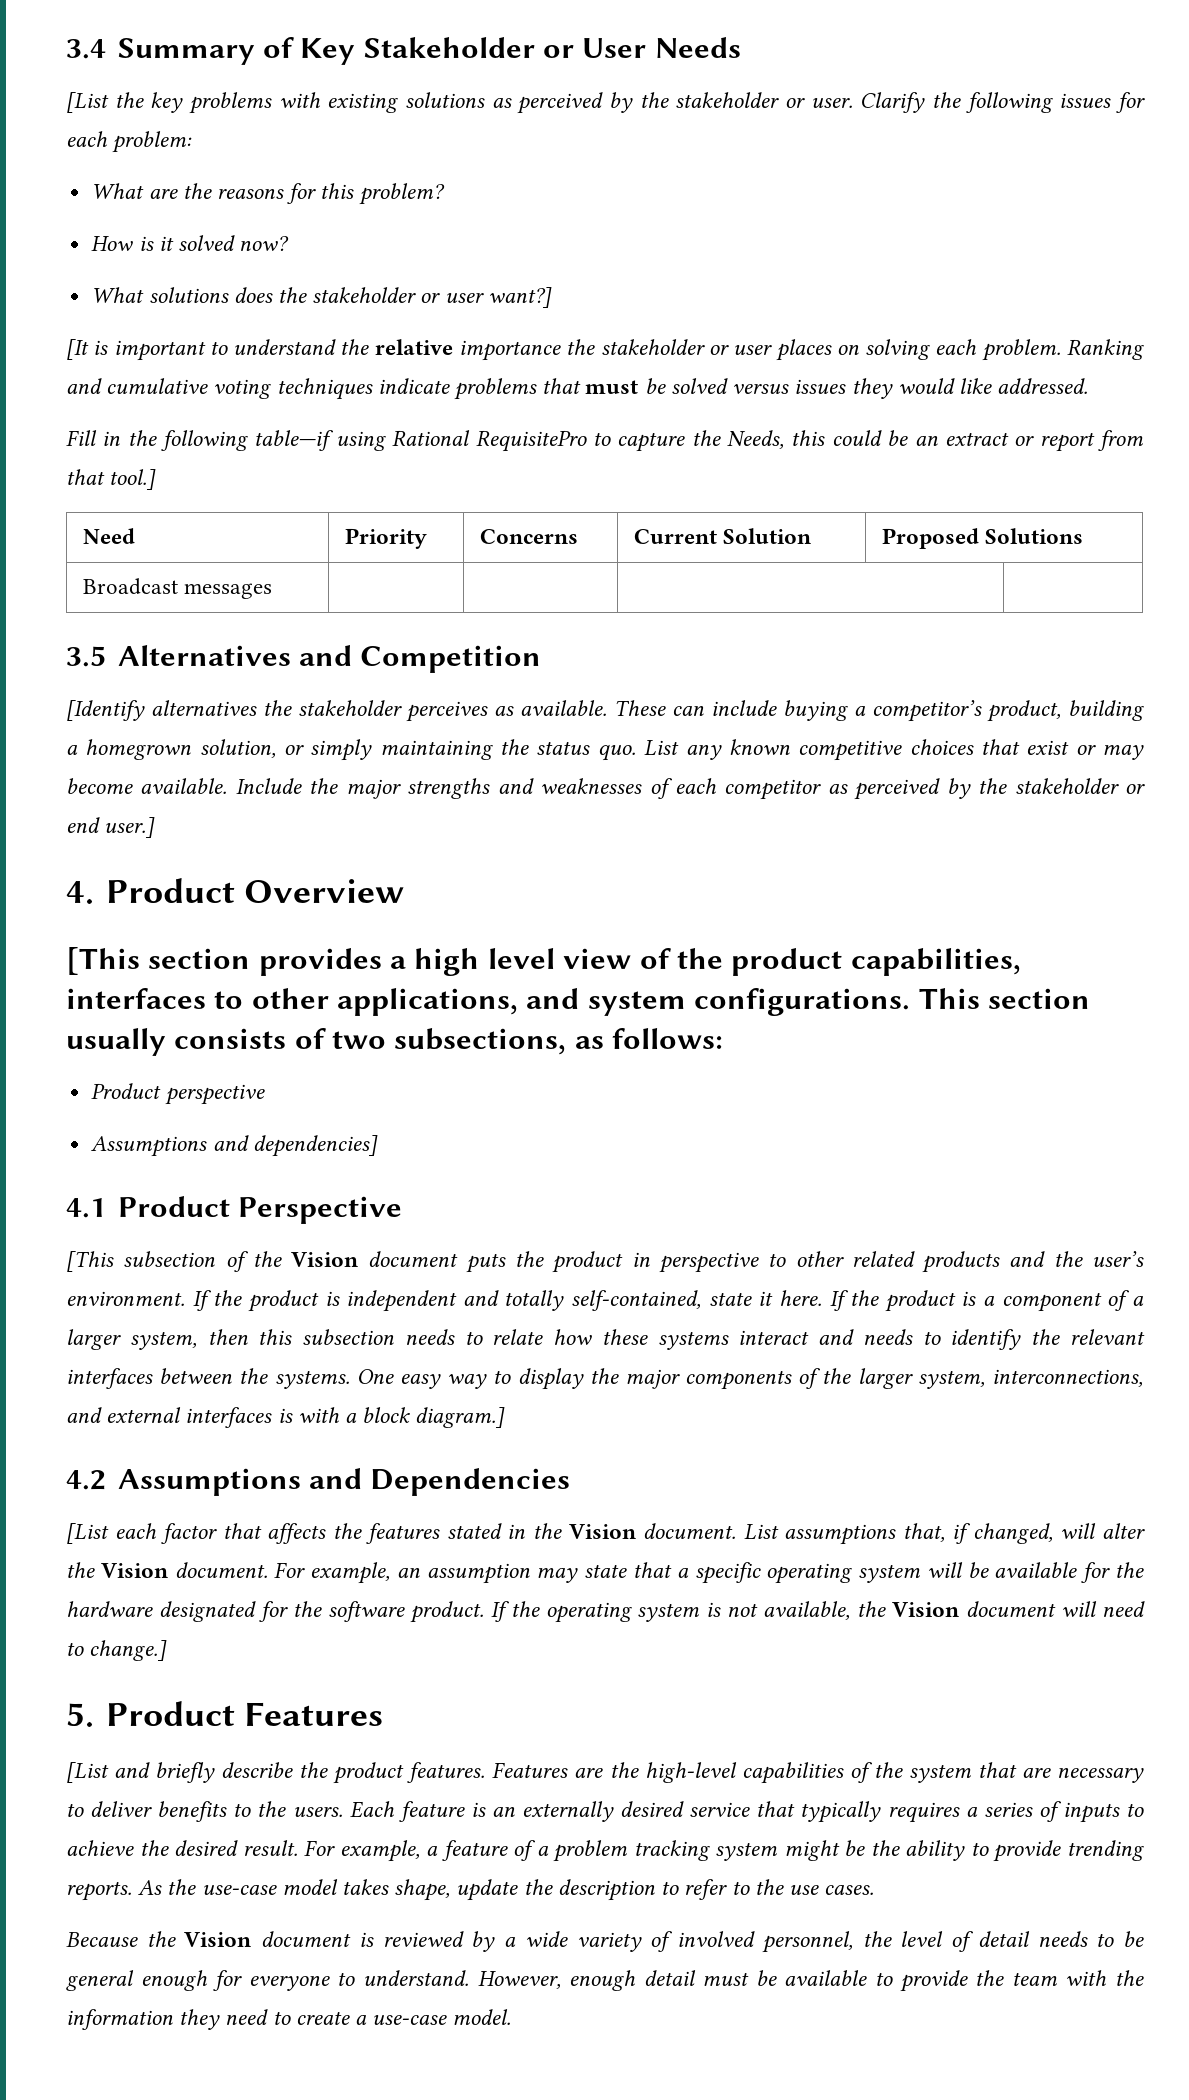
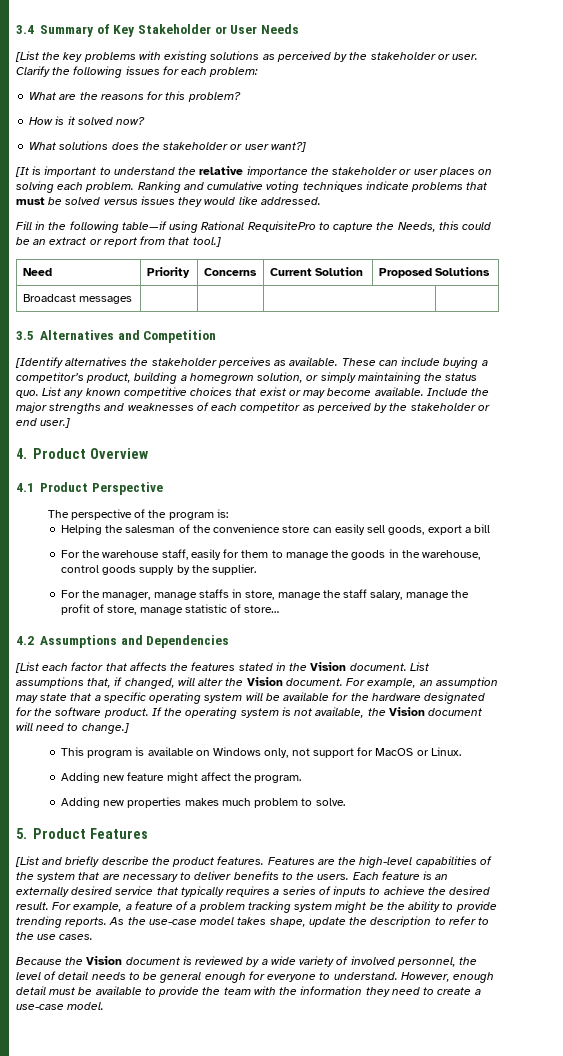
[66,947,1021,976] [66,988,1090,1016] [66,1028,724,1056] [91,1083,265,1105] [91,1135,378,1157] [66,1196,402,1224] [66,1251,1144,1273] [66,1290,1144,1312] [66,1329,1145,1350] [66,1368,1143,1390] [66,1407,506,1428] [This section provides a high level view of the product capabilities, interfaces to other applications, and system configurations. This section usually consists of two subsections, as follows: // Product perspective // Assumptions and dependencies] // 4.1 Product Perspective // [This subsection of the Vision document puts the product in perspective to other related products and the user’s environment. If the product is independent and totally self-contained, state it here. If the product is a component of a larger system, then this subsection needs to relate how these systems interact and needs to identify the relevant interfaces between the systems. One easy way to display the major components of the larger system, interconnections, and external interfaces is with a block diagram.] -> [16,482,163,495] [47,509,228,520] [60,524,491,535] [60,549,481,560] [60,564,257,575] [60,589,469,600] [60,604,280,615] 4.1 Product Perspective // The perspective of the program is: // Helping the salesman of the convenience store can easily sell goods, export a bill // For the warehouse staff, easily for them to manage the goods in the warehouse, control goods supply by the supplier. // For the manager, manage staffs in store, manage the staff salary, manage the profit of store, manage statistic of store…
(168, 1650) none -> [60,747,461,758] [60,772,302,783] [60,797,345,808] // This program is available on Windows only, not support for MacOS or Linux. // Adding new feature might affect the program. // Adding new properties makes much problem to solve.

